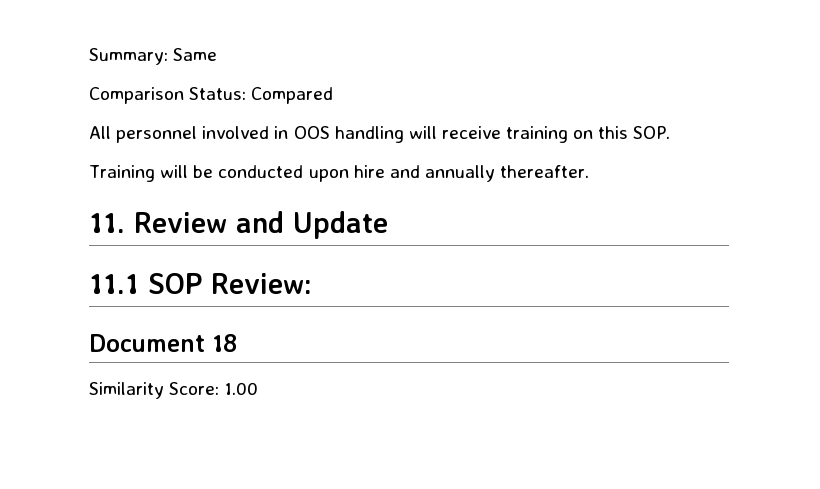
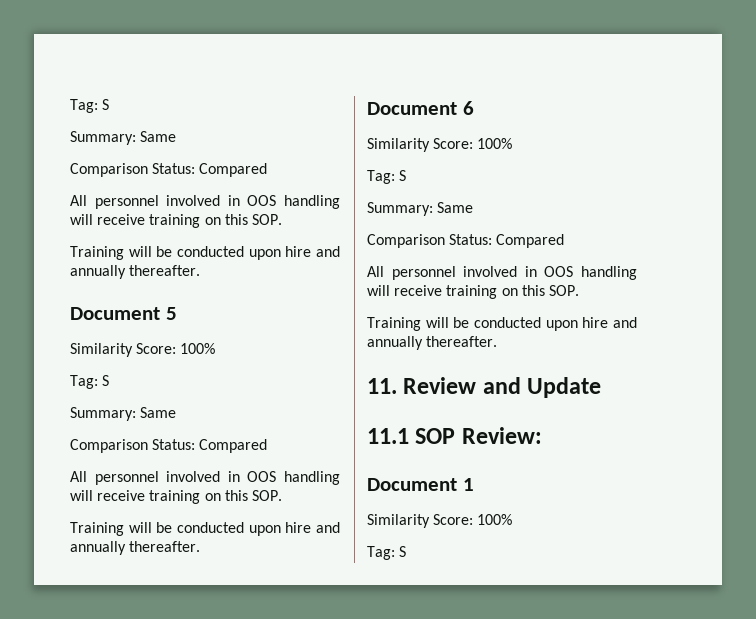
(89, 56) none -> [70,99,110,113] [70,131,177,145] [70,163,268,177] [70,195,340,209] [70,214,282,228] [70,246,340,260] [70,265,201,279] [70,307,177,320] [70,343,216,357] [70,375,110,389] [70,407,177,421] [70,439,268,453] [70,471,340,485] [70,490,282,504] [70,522,340,536] [70,541,201,555] [367,101,474,115] [367,138,513,152] [367,170,407,184] Tag: S // Summary: Same // Comparison Status: Compared // All personnel involved in OOS handling will receive training on this SOP. // Training will be conducted upon hire and annually thereafter. // Document 5 // Similarity Score: 100% // Tag: S // Summary: Same // Comparison Status: Compared // All personnel involved in OOS handling will receive training on this SOP. // Training will be conducted upon hire and annually thereafter. // Document 6 // Similarity Score: 100% // Tag: S //
[212,334,237,352] [89,382,259,399] 18 // Similarity Score: 1.00 -> [462,478,474,491] [367,514,513,528] [367,546,407,560] 1 // Similarity Score: 100% // Tag: S

